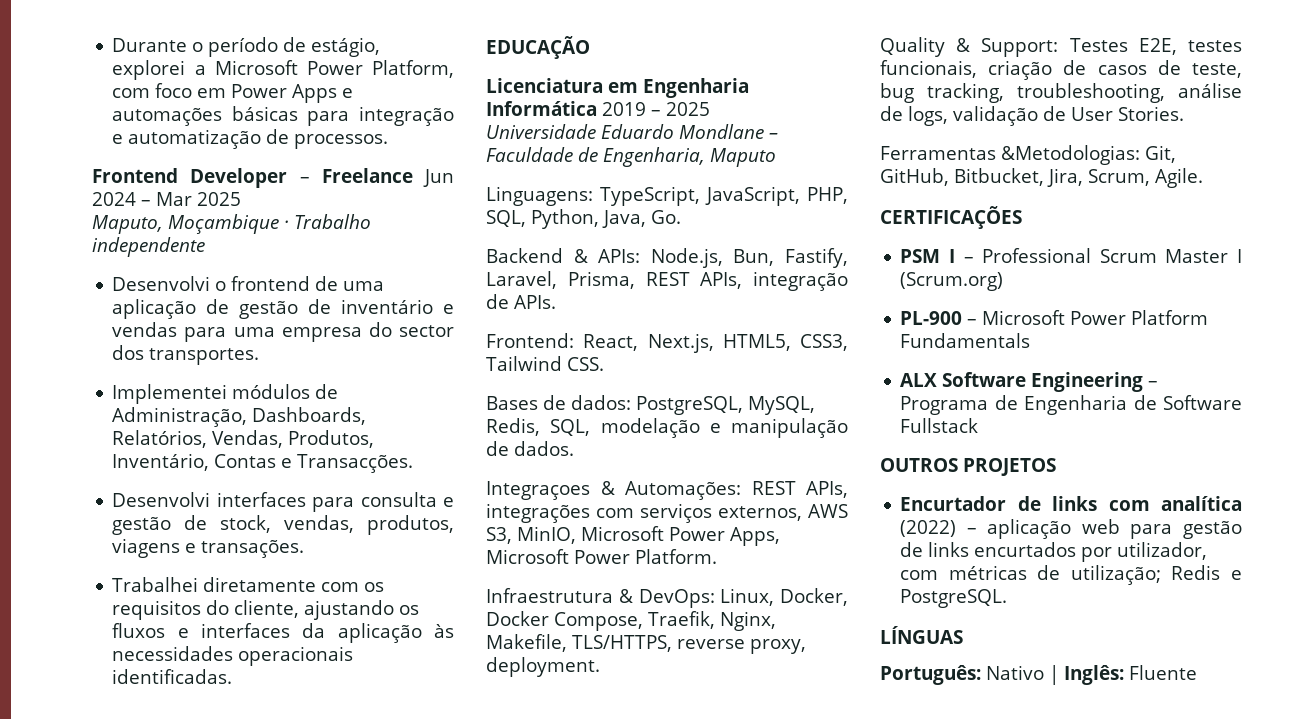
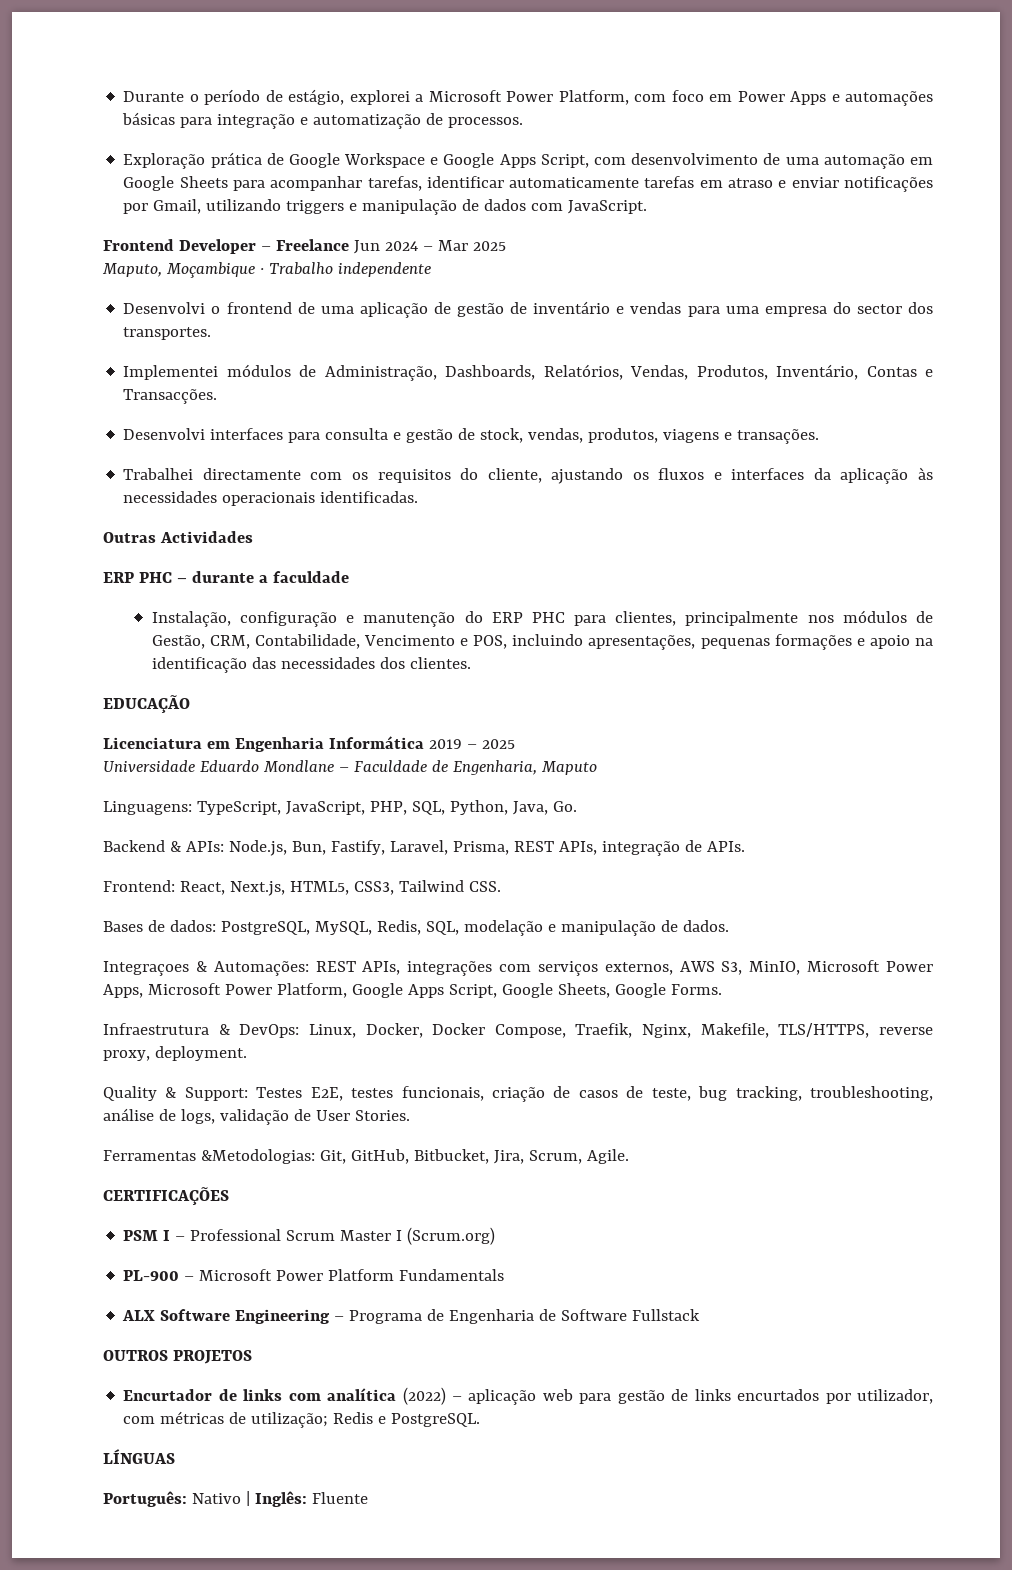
(389, 141) none -> [123,152,933,169] [123,176,933,192] [123,199,648,215] // Exploração prática de Google Workspace e Google Apps Script, com desenvolvimento de uma automação em Google Sheets para acompanhar tarefas, identificar automaticamente tarefas em atraso e enviar notificações por Gmail, utilizando triggers e manipulação de dados com JavaScript.
[203,577,317,592] diretamente -> [202,468,301,480] directamente
(233, 676) none -> [103,531,253,543] [103,571,349,583] [151,610,933,627] [151,634,933,650] [151,657,471,673] // Outras Actividades // ERP PHC – durante a faculdade // Instalação, configuração e manutenção do ERP PHC para clientes, principalmente nos módulos de Gestão, CRM, Contabilidade, Vencimento e POS, incluindo apresentações, pequenas formações e apoio na identificação das necessidades dos clientes.
[635,549,717,564] Platform. -> [276,983,722,998] Platform, Google Apps Script, Google Sheets, Google Forms.

